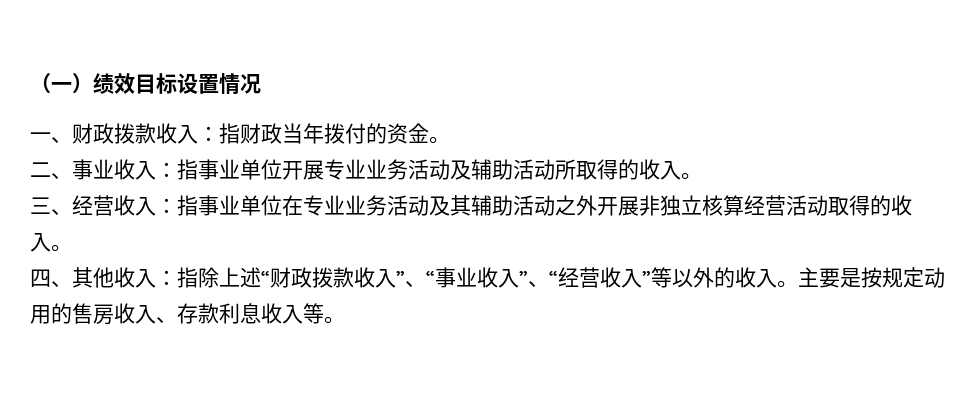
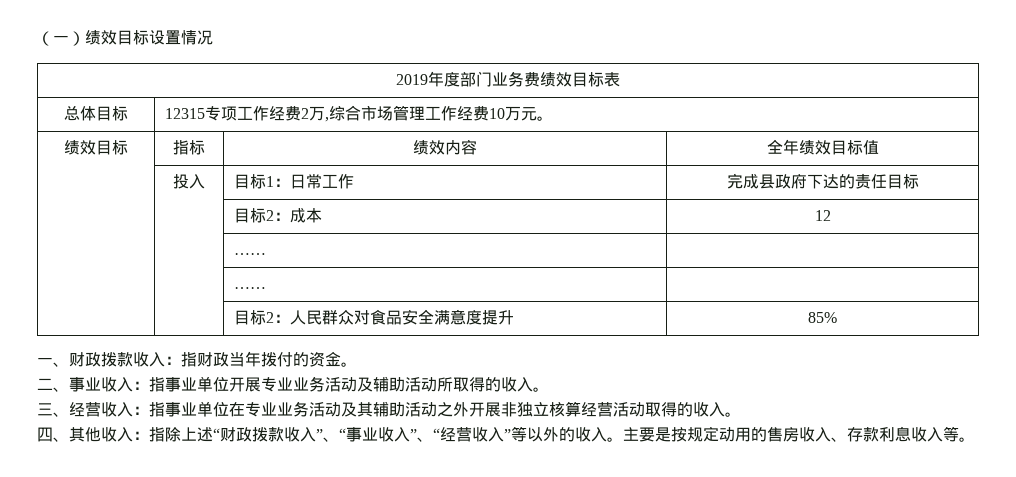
(261, 84) none -> [396,71,620,87] [64,106,128,121] [165,105,554,122] [64,140,128,155] [173,140,205,155] [413,139,477,155] [766,139,879,155] [173,174,205,189] [234,174,355,189] [726,173,919,189] [234,208,323,223] [814,210,831,221] [234,253,267,255] [234,287,267,289] [234,309,515,325] [808,312,837,323] // 2019年度部门业务费绩效目标表 // 总体目标 | 12315专项工作经费2万,综合市场管理工作经费10万元。 // 绩效目标 | 指标 | 绩效内容 | 全年绩效目标值 // | 投入 | 目标1：日常工作 | 完成县政府下达的责任目标 // | | 目标2：成本 | 12 // | | …… | // | | …… | // | | 目标2：人民群众对食品安全满意度提升 | 85%

